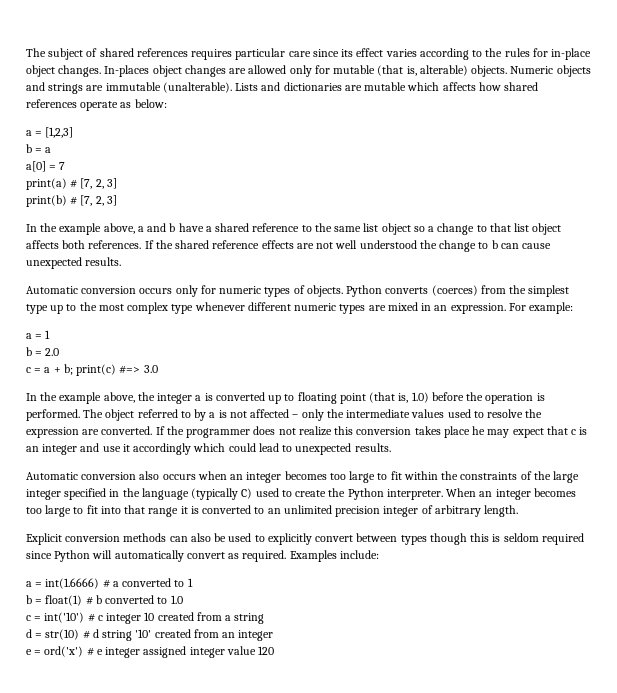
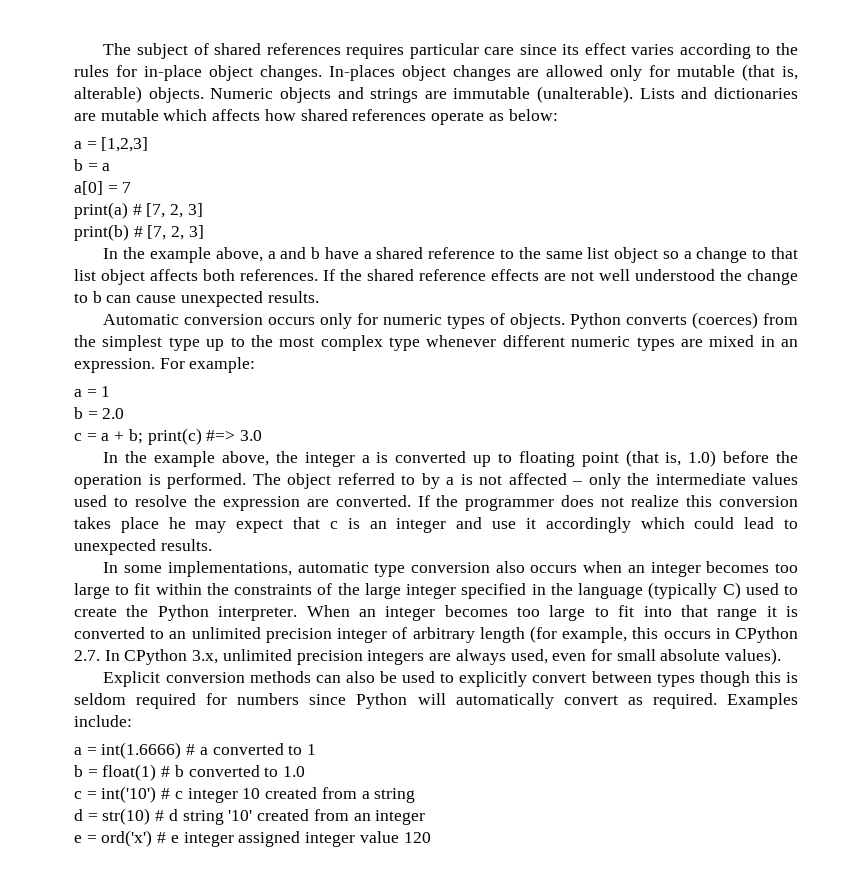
[26,472,78,480] Automatic -> [103,561,406,577] In some implementations, automatic type
[484,505,519,517] length. -> [479,626,798,643] [74,648,782,665] length (for example, this occurs in CPython 2.7. In CPython 3.x, unlimited precision integers are always used, even for small absolute values).
(584, 539) none -> [206,693,300,705] for numbers

